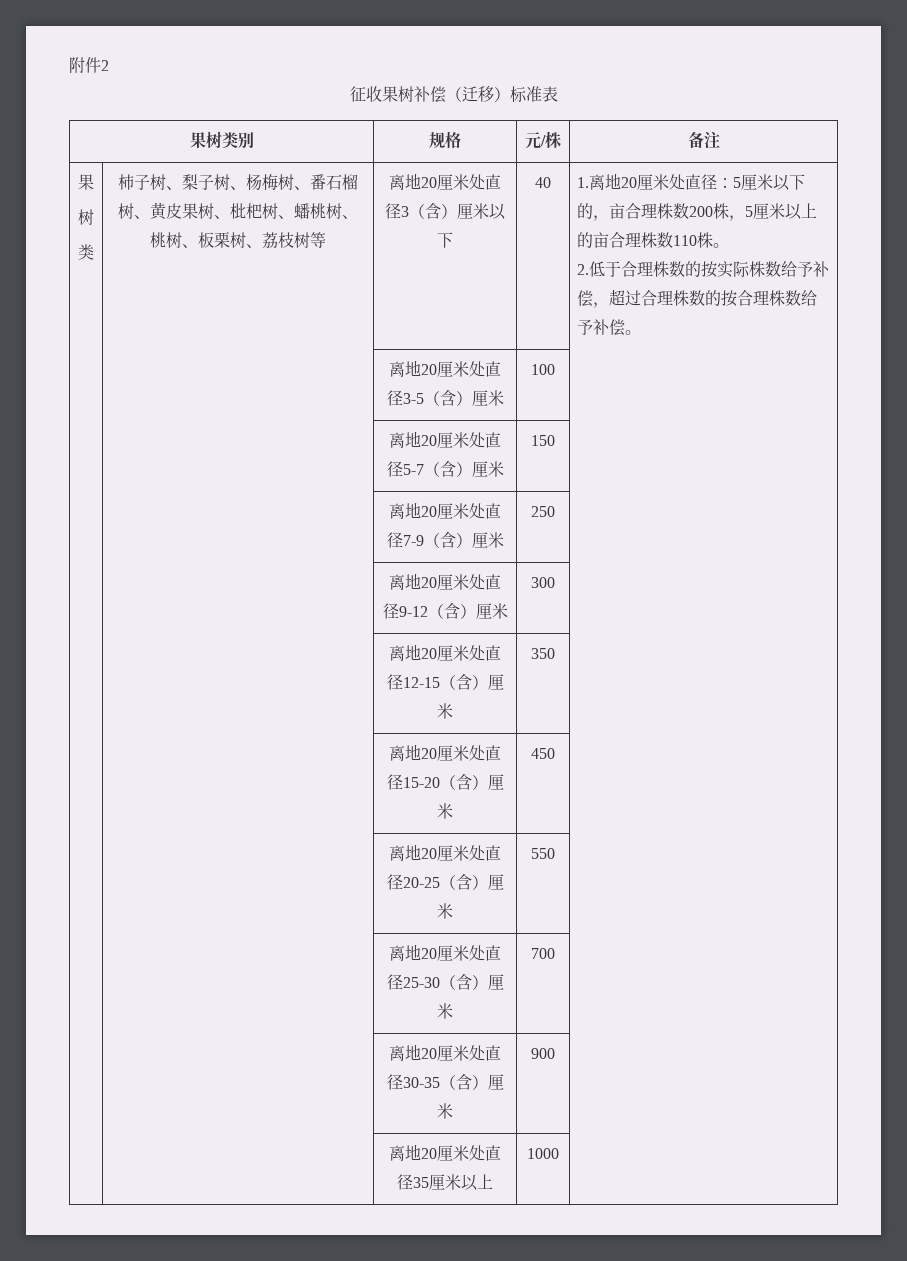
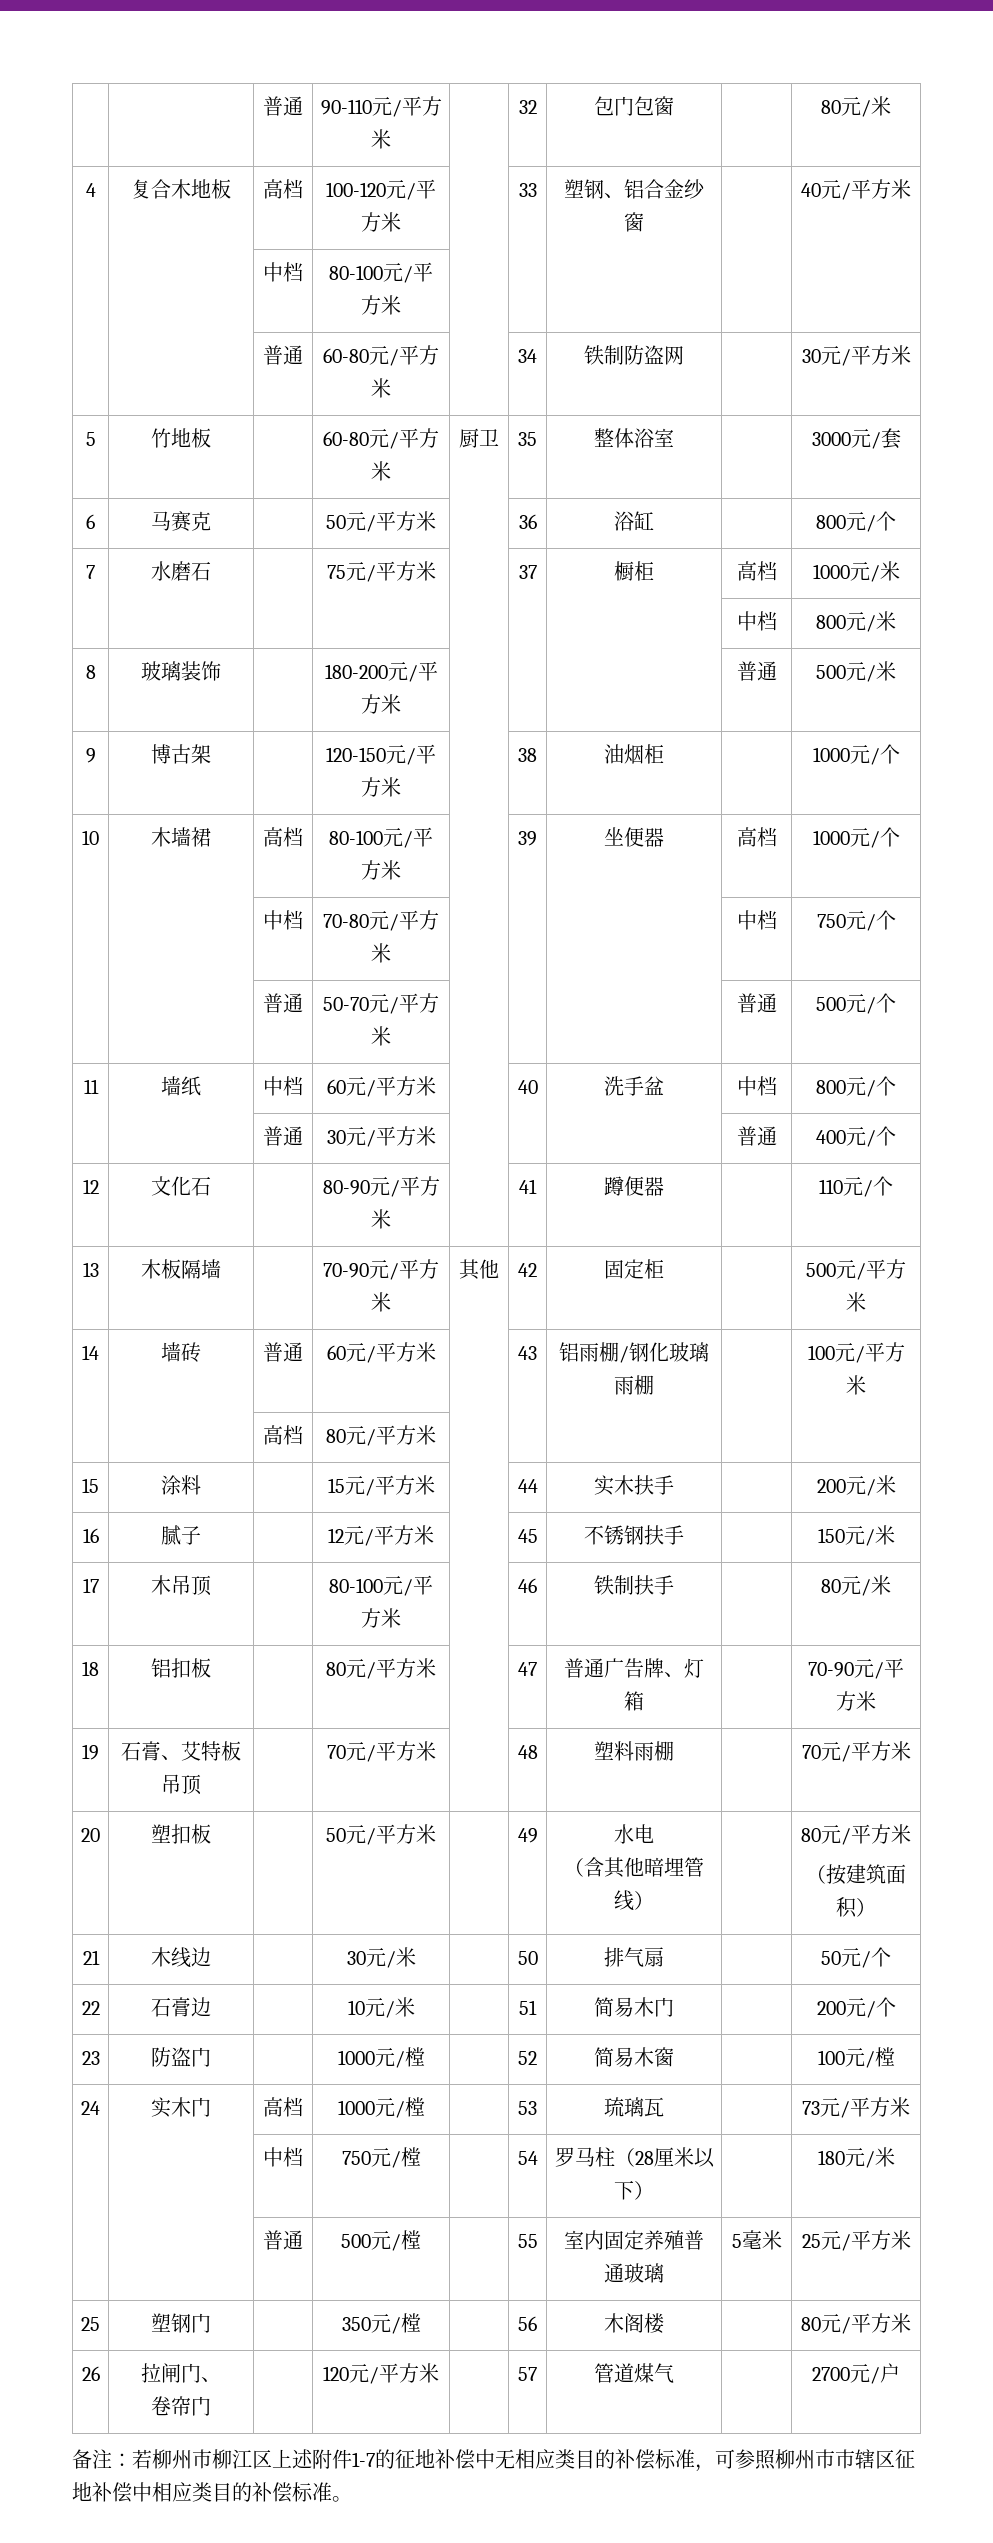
[69,57,109,74] [349,86,558,103] [189,131,254,149] [429,131,461,149] [525,131,561,149] [687,131,720,149] [78,174,94,190] [78,209,94,225] [78,244,94,260] [118,174,358,191] [118,202,358,220] [150,232,326,249] [389,173,501,190] [385,203,506,220] [437,232,453,248] [535,177,551,188] [577,173,806,191] [577,203,818,221] [577,232,730,248] [577,261,830,278] [577,289,818,308] [577,319,642,336] [389,360,501,377] [386,390,504,406] [531,364,555,375] [389,431,501,448] [386,461,504,477] [531,435,555,446] [389,502,501,519] [386,532,504,548] [531,506,555,517] [389,573,501,590] [382,603,508,619] [531,577,555,588] [389,644,501,661] [386,674,504,690] [437,703,453,719] [531,648,555,659] [389,744,501,761] [386,774,504,790] [437,803,453,819] [531,748,555,759] [389,844,501,861] [386,874,504,890] [437,903,453,919] [531,848,555,859] [389,944,501,961] [386,974,504,990] [437,1003,453,1019] [531,948,555,959] [389,1044,501,1061] [386,1074,504,1090] [437,1103,453,1119] [531,1048,555,1059] [389,1144,501,1161] [397,1174,493,1191] [527,1148,559,1159] 附件2 // 征收果树补偿（迁移）标准表 // 果树类别 | 规格 | 元/株 | 备注 // 果 // 树 // 类 | 柿子树、梨子树、杨梅树、番石榴树、黄皮果树、枇杷树、蟠桃树、桃树、板栗树、荔枝树等 | 离地20厘米处直径3（含）厘米以下 | 40 | 1.离地20厘米处直径：5厘米以下的，亩合理株数200株，5厘米以上的亩合理株数110株。 // 2.低于合理株数的按实际株数给予补偿，超过合理株数的按合理株数给予补偿。 // | | 离地20厘米处直径3-5（含）厘米 | 100 | // | | 离地20厘米处直径5-7（含）厘米 | 150 | // | | 离地20厘米处直径7-9（含）厘米 | 250 | // | | 离地20厘米处直径9-12（含）厘米 | 300 | // | | 离地20厘米处直径12-15（含）厘米 | 350 | // | | 离地20厘米处直径15-20（含）厘米 | 450 | // | | 离地20厘米处直径20-25（含）厘米 | 550 | // | | 离地20厘米处直径25-30（含）厘米 | 700 | // | | 离地20厘米处直径30-35（含）厘米 | 900 | // | | 离地20厘米处直径35厘米以上 | 1000 | -> [263,96,303,116] [320,96,442,117] [371,129,391,149] [518,100,537,114] [594,96,674,116] [821,96,891,117] [85,183,96,197] [131,179,231,199] [263,179,303,199] [326,179,437,200] [361,212,401,232] [518,183,537,197] [564,179,705,199] [624,212,644,232] [801,179,911,200] [263,262,303,282] [329,262,434,283] [361,295,401,315] [263,345,303,365] [323,345,440,366] [371,378,391,398] [518,349,537,363] [584,345,684,365] [801,345,911,366] [85,432,96,446] [151,428,211,448] [323,428,440,449] [371,461,391,481] [459,428,499,448] [518,432,537,446] [594,428,674,448] [811,428,901,449] [86,514,95,529] [151,511,211,532] [326,511,437,532] [518,514,537,529] [614,511,654,531] [816,511,896,532] [86,565,95,579] [151,561,211,581] [326,561,436,582] [518,565,537,579] [614,561,654,581] [736,561,777,581] [812,561,900,582] [736,611,777,631] [816,611,896,632] [85,665,96,679] [141,661,221,681] [324,661,438,682] [361,694,401,714] [736,661,777,681] [816,661,896,682] [85,748,96,763] [151,744,211,764] [326,744,437,765] [361,777,401,797] [518,748,537,762] [604,744,664,764] [812,744,900,765] [82,830,99,845] [151,827,211,847] [263,827,303,847] [329,827,434,848] [361,860,401,880] [518,831,537,846] [604,827,664,847] [736,827,777,847] [812,827,900,848] [263,910,303,930] [323,910,440,931] [371,943,391,963] [736,910,777,930] [816,910,896,931] [263,993,303,1013] [323,993,440,1014] [371,1026,391,1046] [736,993,777,1013] [816,993,896,1014] [83,1079,99,1094] [161,1076,201,1096] [263,1076,303,1096] [326,1076,436,1097] [517,1080,538,1094] [604,1076,664,1096] [736,1076,777,1096] [816,1076,896,1097] [263,1126,303,1146] [326,1126,436,1147] [736,1126,777,1146] [816,1126,896,1147] [82,1179,99,1194] [151,1176,211,1196] [322,1176,440,1197] [371,1209,391,1229] [519,1179,537,1194] [604,1176,664,1196] [819,1176,893,1197] [82,1262,99,1277] [141,1259,221,1279] [323,1259,440,1280] [371,1292,391,1312] [459,1259,499,1280] [518,1263,537,1277] [604,1259,664,1279] [806,1259,906,1280] [846,1292,866,1312] [82,1345,99,1360] [161,1342,201,1363] [263,1342,303,1362] [326,1342,436,1363] [518,1346,537,1360] [559,1342,709,1363] [614,1375,654,1395] [807,1342,905,1363] [846,1375,866,1395] [263,1425,303,1445] [326,1425,437,1446] [82,1478,99,1493] [161,1475,201,1495] [327,1475,435,1496] [517,1479,538,1493] [594,1475,674,1496] [816,1475,896,1496] [82,1528,99,1543] [161,1525,201,1546] [328,1525,435,1546] [517,1529,538,1543] [584,1525,684,1545] [817,1525,895,1546] [82,1578,99,1593] [151,1575,212,1596] [329,1575,434,1596] [361,1608,401,1628] [518,1578,537,1593] [594,1575,674,1595] [821,1575,891,1596] [82,1661,99,1676] [151,1658,211,1678] [326,1658,437,1679] [518,1662,537,1676] [564,1658,704,1678] [624,1691,644,1711] [808,1658,904,1679] [836,1691,876,1711] [82,1744,99,1760] [121,1741,241,1761] [161,1774,202,1795] [326,1741,436,1762] [517,1745,538,1759] [594,1741,674,1761] [801,1741,911,1762] [81,1828,100,1842] [151,1824,211,1844] [326,1824,437,1845] [517,1828,538,1843] [614,1824,654,1844] [564,1857,704,1878] [614,1890,654,1911] [801,1824,911,1845] [806,1864,906,1885] [836,1897,876,1918] [82,1950,100,1965] [151,1947,211,1968] [346,1947,416,1968] [517,1951,538,1965] [604,1947,664,1967] [821,1947,891,1968] [81,2001,100,2015] [151,1997,211,2017] [347,1997,415,2018] [519,2000,537,2015] [594,1997,674,2017] [816,1997,896,2018] [81,2051,100,2065] [151,2047,211,2067] [337,2047,425,2068] [518,2051,537,2065] [594,2047,674,2067] [817,2047,895,2068] [81,2101,100,2115] [151,2097,211,2118] [263,2097,303,2117] [337,2097,425,2118] [518,2101,537,2115] [604,2097,664,2117] [802,2097,910,2118] [263,2147,303,2167] [341,2147,421,2168] [517,2151,538,2165] [554,2147,715,2168] [614,2180,654,2200] [817,2147,895,2168] [263,2230,303,2250] [341,2230,422,2251] [517,2234,538,2248] [564,2230,704,2250] [604,2263,664,2283] [731,2230,782,2250] [801,2230,911,2251] [81,2317,100,2331] [151,2313,211,2333] [341,2313,421,2334] [518,2316,537,2331] [604,2313,664,2334] [801,2313,911,2334] [81,2366,100,2381] [141,2363,221,2383] [151,2396,211,2416] [323,2363,440,2384] [518,2367,537,2381] [594,2363,674,2383] [812,2363,900,2384] [72,2449,915,2472] [72,2482,352,2503] | | 普通 | 90-110元/平方米 | | 32 | 包门包窗 | | 80元/米 // 4 | 复合木地板 | 高档 | 100-120元/平方米 | | 33 | 塑钢、铝合金纱窗 | | 40元/平方米 // | | 中档 | 80-100元/平方米 | | | | | // | | 普通 | 60-80元/平方米 | | 34 | 铁制防盗网 | | 30元/平方米 // 5 | 竹地板 | | 60-80元/平方米 | 厨卫 | 35 | 整体浴室 | | 3000元/套 // 6 | 马赛克 | | 50元/平方米 | | 36 | 浴缸 | | 800元/个 // 7 | 水磨石 | | 75元/平方米 | | 37 | 橱柜 | 高档 | 1000元/米 // | | | | | | | 中档 | 800元/米 // 8 | 玻璃装饰 | | 180-200元/平方米 | | | | 普通 | 500元/米 // 9 | 博古架 | | 120-150元/平方米 | | 38 | 油烟柜 | | 1000元/个 // 10 | 木墙裙 | 高档 | 80-100元/平方米 | | 39 | 坐便器 | 高档 | 1000元/个 // | | 中档 | 70-80元/平方米 | | | | 中档 | 750元/个 // | | 普通 | 50-70元/平方米 | | | | 普通 | 500元/个 // 11 | 墙纸 | 中档 | 60元/平方米 | | 40 | 洗手盆 | 中档 | 800元/个 // | | 普通 | 30元/平方米 | | | | 普通 | 400元/个 // 12 | 文化石 | | 80-90元/平方米 | | 41 | 蹲便器 | | 110元/个 // 13 | 木板隔墙 | | 70-90元/平方米 | 其他 | 42 | 固定柜 | | 500元/平方米 // 14 | 墙砖 | 普通 | 60元/平方米 | | 43 | 铝雨棚/钢化玻璃雨棚 | | 100元/平方米 // | | 高档 | 80元/平方米 | | | | | // 15 | 涂料 | | 15元/平方米 | | 44 | 实木扶手 | | 200元/米 // 16 | 腻子 | | 12元/平方米 | | 45 | 不锈钢扶手 | | 150元/米 // 17 | 木吊顶 | | 80-100元/平方米 | | 46 | 铁制扶手 | | 80元/米 // 18 | 铝扣板 | | 80元/平方米 | | 47 | 普通广告牌、灯箱 | | 70-90元/平方米 // 19 | 石膏、艾特板吊顶 | | 70元/平方米 | | 48 | 塑料雨棚 | | 70元/平方米 // 20 | 塑扣板 | | 50元/平方米 | | 49 | 水电 // （含其他暗埋管线） | | 80元/平方米 // （按建筑面积） // 21 | 木线边 | | 30元/米 | | 50 | 排气扇 | | 50元/个 // 22 | 石膏边 | | 10元/米 | | 51 | 简易木门 | | 200元/个 // 23 | 防盗门 | | 1000元/樘 | | 52 | 简易木窗 | | 100元/樘 // 24 | 实木门 | 高档 | 1000元/樘 | | 53 | 琉璃瓦 | | 73元/平方米 // | | 中档 | 750元/樘 | | 54 | 罗马柱（28厘米以下） | | 180元/米 // | | 普通 | 500元/樘 | | 55 | 室内固定养殖普通玻璃 | 5毫米 | 25元/平方米 // 25 | 塑钢门 | | 350元/樘 | | 56 | 木阁楼 | | 80元/平方米 // 26 | 拉闸门、 // 卷帘门 | | 120元/平方米 | | 57 | 管道煤气 | | 2700元/户 // 备注：若柳州市柳江区上述附件1-7的征地补偿中无相应类目的补偿标准，可参照柳州市市辖区征地补偿中相应类目的补偿标准。

